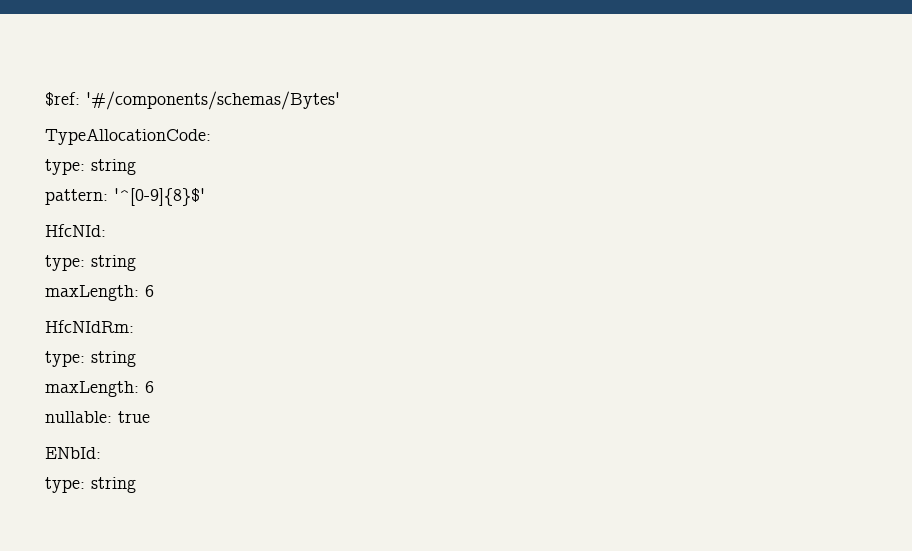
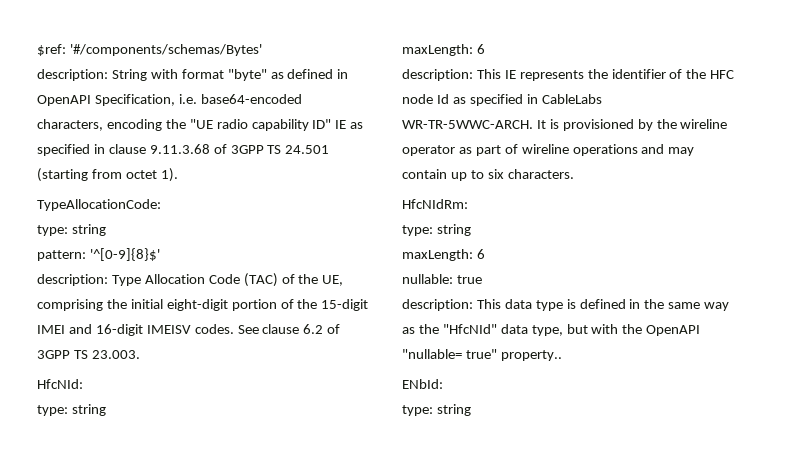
(340, 100) none -> [37,69,349,81] [37,94,302,106] [37,119,364,131] [37,144,330,156] [37,168,178,182] // description: String with format "byte" as defined in OpenAPI Specification, i.e. base64-encoded characters, encoding the "UE radio capability ID" IE as specified in clause 9.11.3.68 of 3GPP TS 24.501 (starting from octet 1).
(205, 197) none -> [37,273,344,287] [37,299,369,311] [37,324,341,336] [37,350,140,359] // description: Type Allocation Code (TAC) of the UE, comprising the initial eight-digit portion of the 15-digit IMEI and 16-digit IMEISV codes. See clause 6.2 of 3GPP TS 23.003.
(154, 291) none -> [402,69,735,81] [402,94,602,106] [402,119,728,131] [402,144,695,156] [402,169,574,181] // description: This IE represents the identifier of the HFC node Id as specified in CableLabs WR-TR-5WWC-ARCH. It is provisioned by the wireline operator as part of wireline operations and may contain up to six characters.
(150, 417) none -> [402,299,730,311] [402,324,701,336] [402,349,562,361] // description: This data type is defined in the same way as the "HfcNId" data type, but with the OpenAPI "nullable= true" property..

